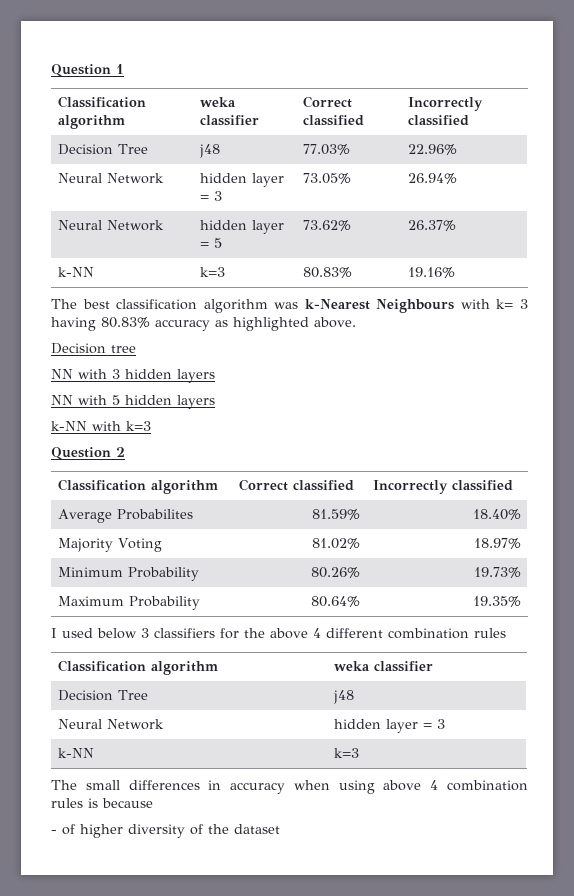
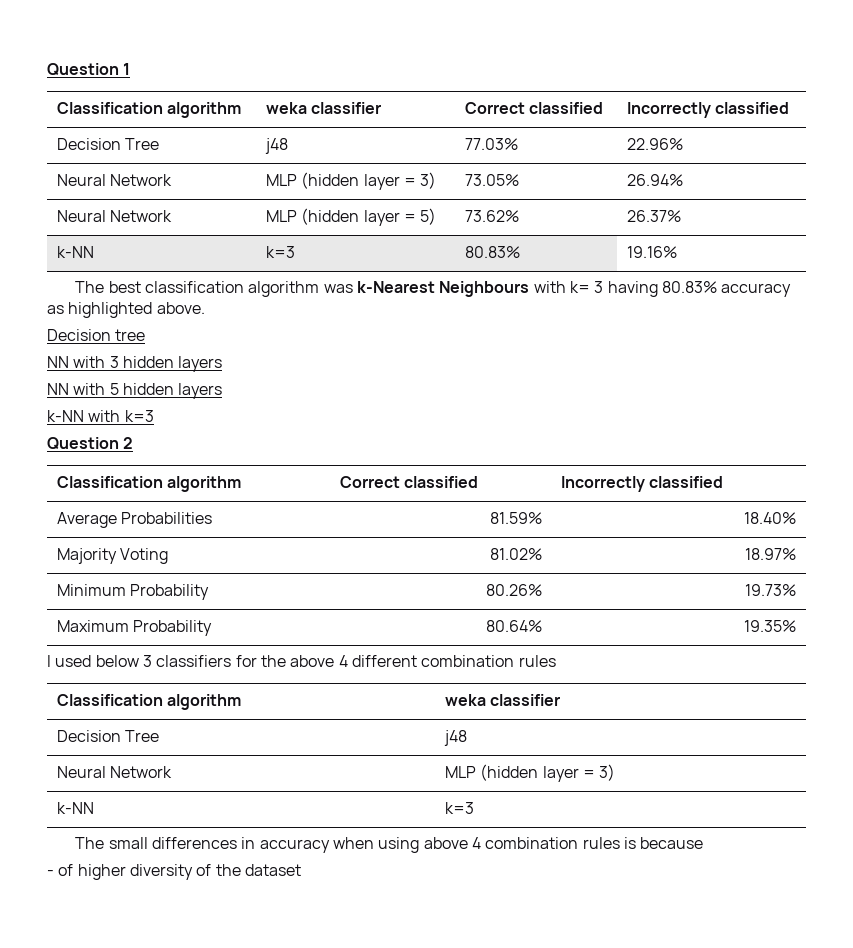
[200,173,285,187] [200,191,223,201] hidden layer = 3 -> [266,172,437,190] MLP (hidden layer = 3)
[200,220,285,234] [200,238,223,248] hidden layer = 5 -> [266,208,437,226] MLP (hidden layer = 5)
[117,509,194,520] Probabilites -> [121,512,213,524] Probabilities
[334,719,446,733] hidden layer = 3 -> [445,764,616,782] MLP (hidden layer = 3)

